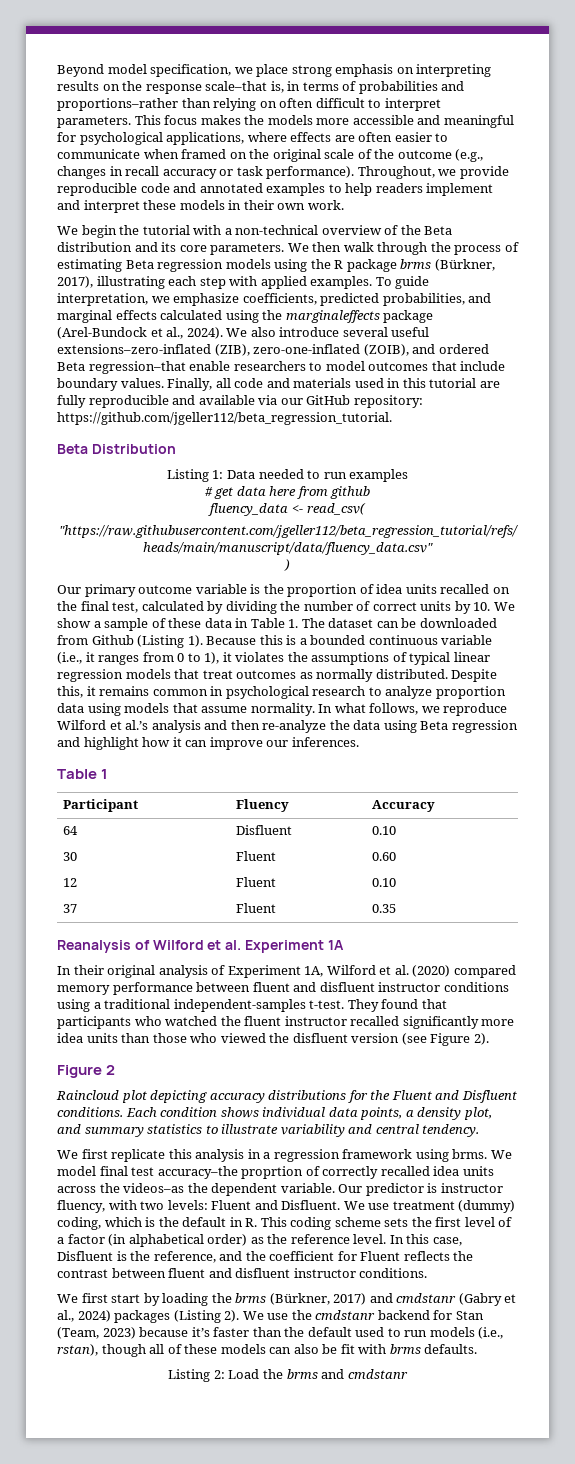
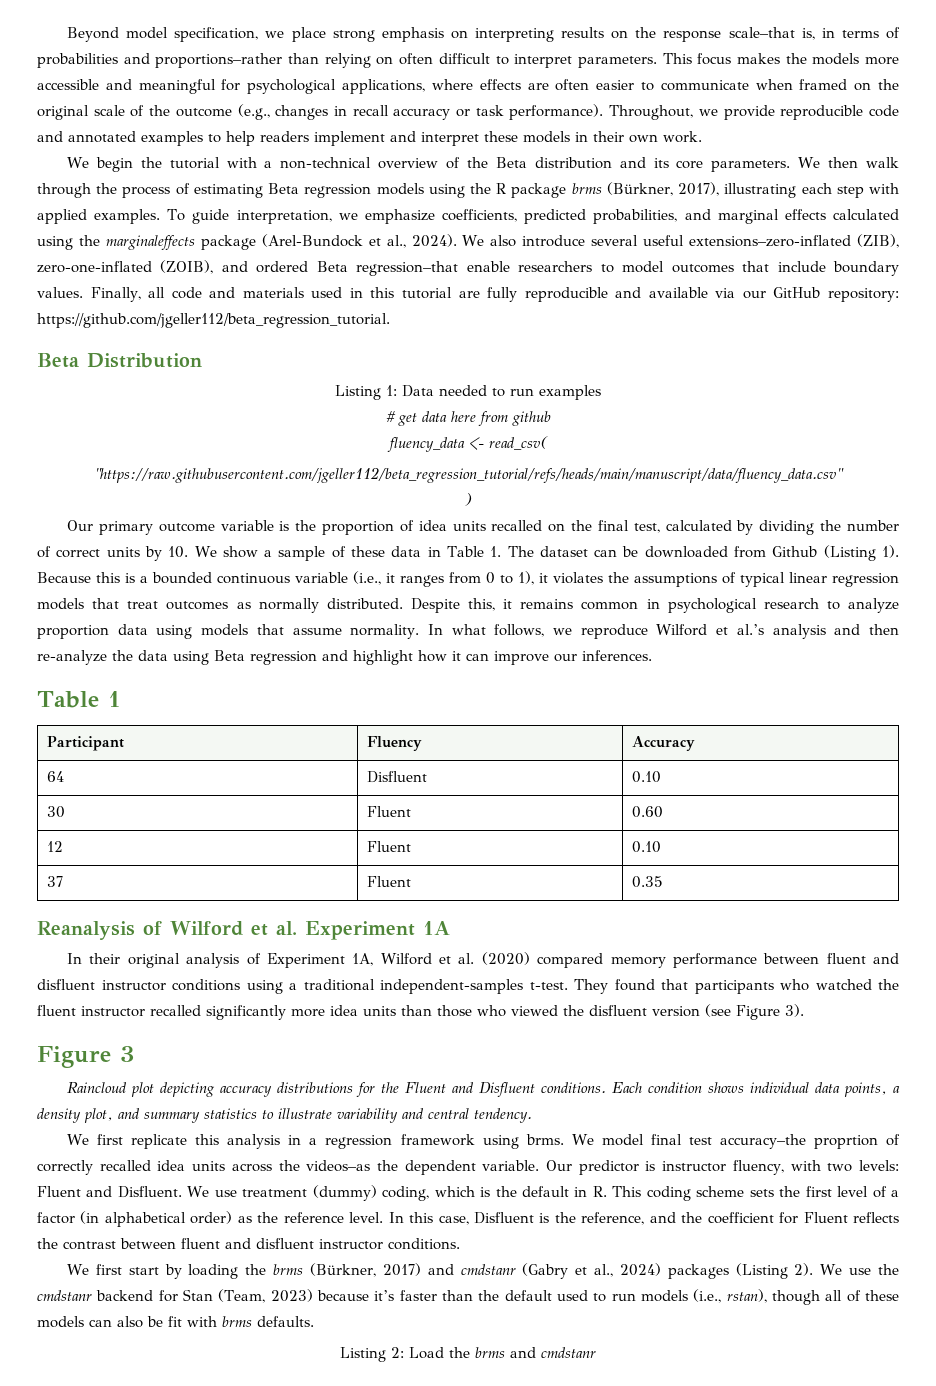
[473,1033,489,1045] [57,1065,116,1078] 2). // Figure 2 -> [785,1004,804,1017] [37,1046,134,1068] 3). // Figure 3

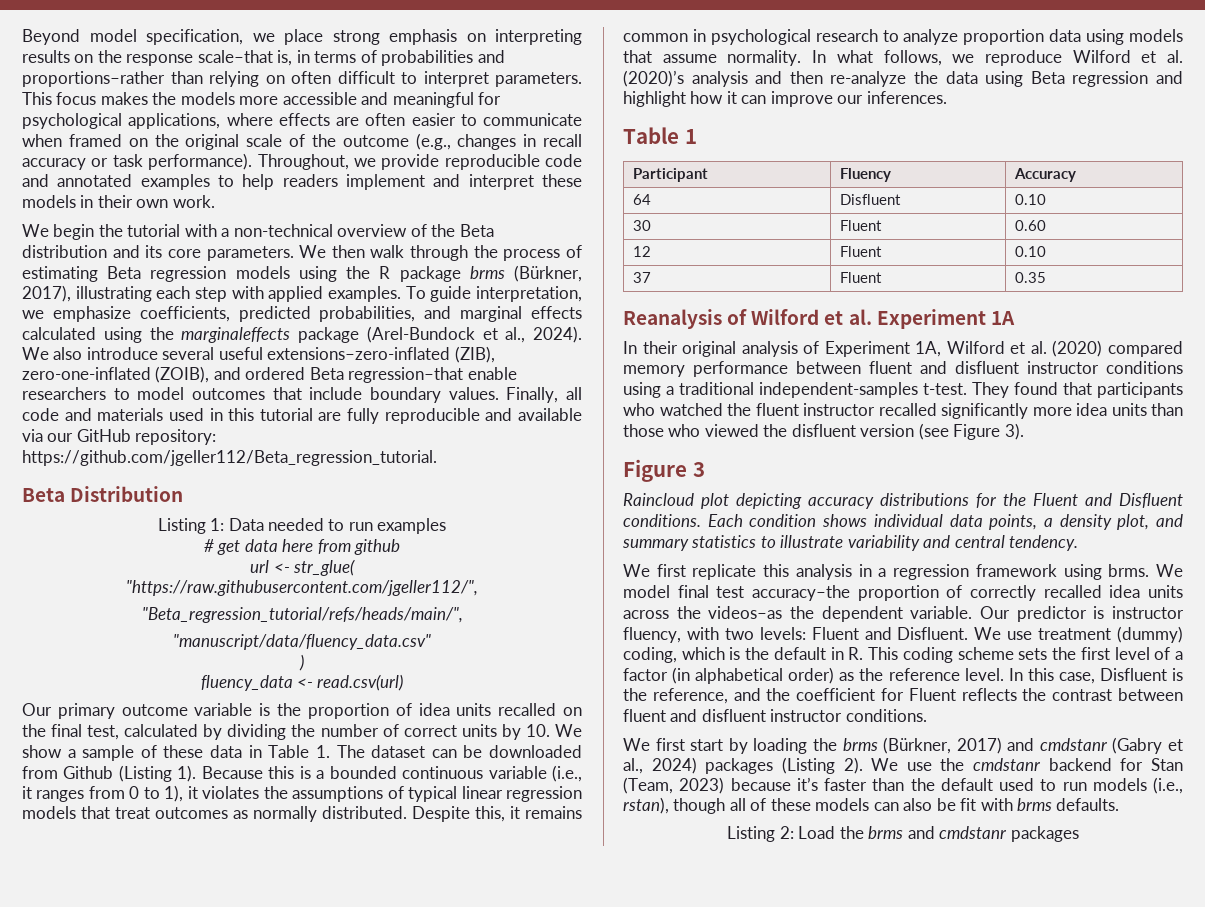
[37,313,390,328] https://github.com/jgeller112/beta_regression_tutorial. -> [22,450,437,466] https://github.com/jgeller112/Beta_regression_tutorial.
(551, 418) none -> [250,559,355,576] [126,580,478,596] [141,607,463,623] [173,634,431,650] [299,654,304,671] // url <- str_glue( // "https://raw.githubusercontent.com/jgeller112/", // "Beta_regression_tutorial/refs/heads/main/", // "manuscript/data/fluency_data.csv" // )
[489,436,548,450] [94,467,845,483] [465,493,472,506] read_csv( // "https://raw.githubusercontent.com/jgeller112/beta_regression_tutorial/refs/heads/main/manuscript/data/fluency_data.csv" // ) -> [317,674,404,691] read.csv(url)
[736,624,764,635] al.’s -> [1167,50,1183,63] [623,70,684,87] al. (2020)’s
[813,1135,878,1149] proprtion -> [857,585,939,601] proportion
(596, 1352) none -> [1010,826,1079,842] packages

